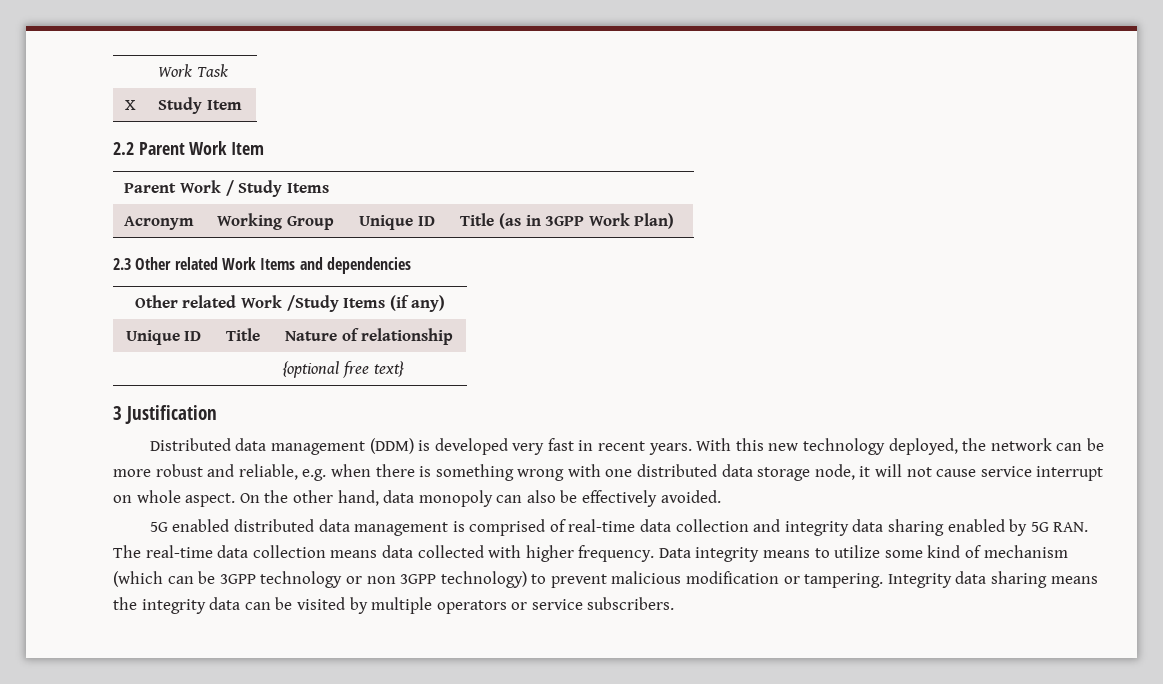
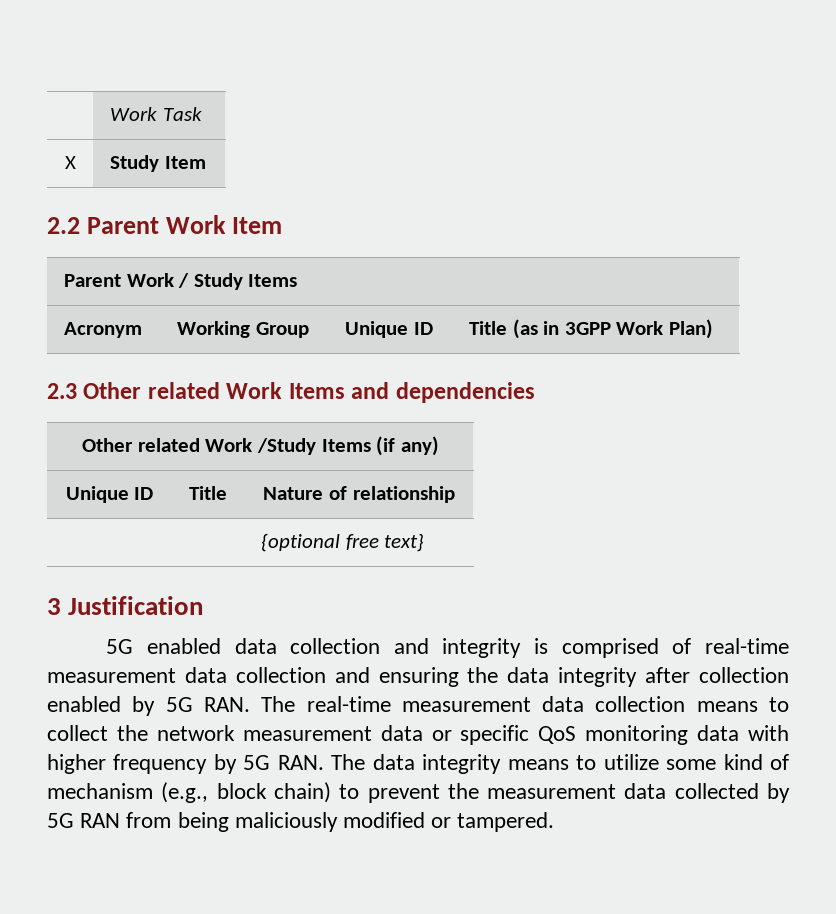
[149,438,1104,455] [113,464,1104,481] [113,490,721,507] [149,519,449,536] Distributed data management (DDM) is developed very fast in recent years. With this new technology deployed, the network can be more robust and reliable, e.g. when there is something wrong with one distributed data storage node, it will not cause service interrupt on whole aspect. On the other hand, data monopoly can also be effectively avoided. // 5G enabled distributed data management -> [106,638,522,658] 5G enabled data collection and integrity
[640,519,944,536] data collection and integrity data sharing -> [47,667,790,687] measurement data collection and ensuring the data integrity after collection
(213, 551) none -> [401,697,531,712] measurement
[381,545,691,562] data collected with higher frequency. Data -> [768,697,789,712] [47,725,789,745] [47,754,415,774] to collect the network measurement data or specific QoS monitoring data with higher frequency by 5G RAN. The data
[113,571,1098,588] [113,597,675,614] (which can be 3GPP technology or non 3GPP technology) to prevent malicious modification or tampering. Integrity data sharing means the integrity data can be visited by multiple operators or service subscribers. -> [161,782,790,803] [47,812,555,832] (e.g., block chain) to prevent the measurement data collected by 5G RAN from being maliciously modified or tampered.

